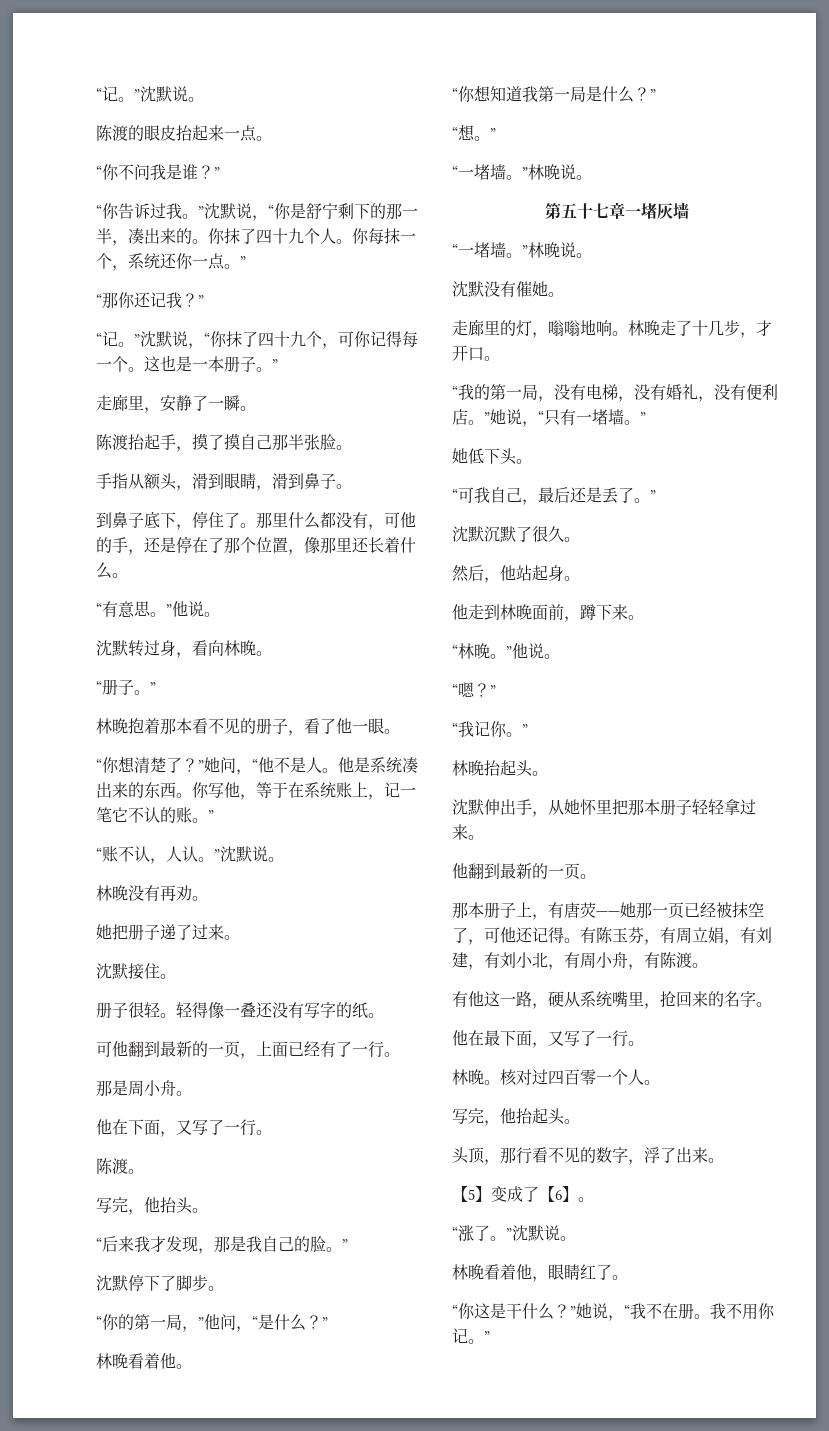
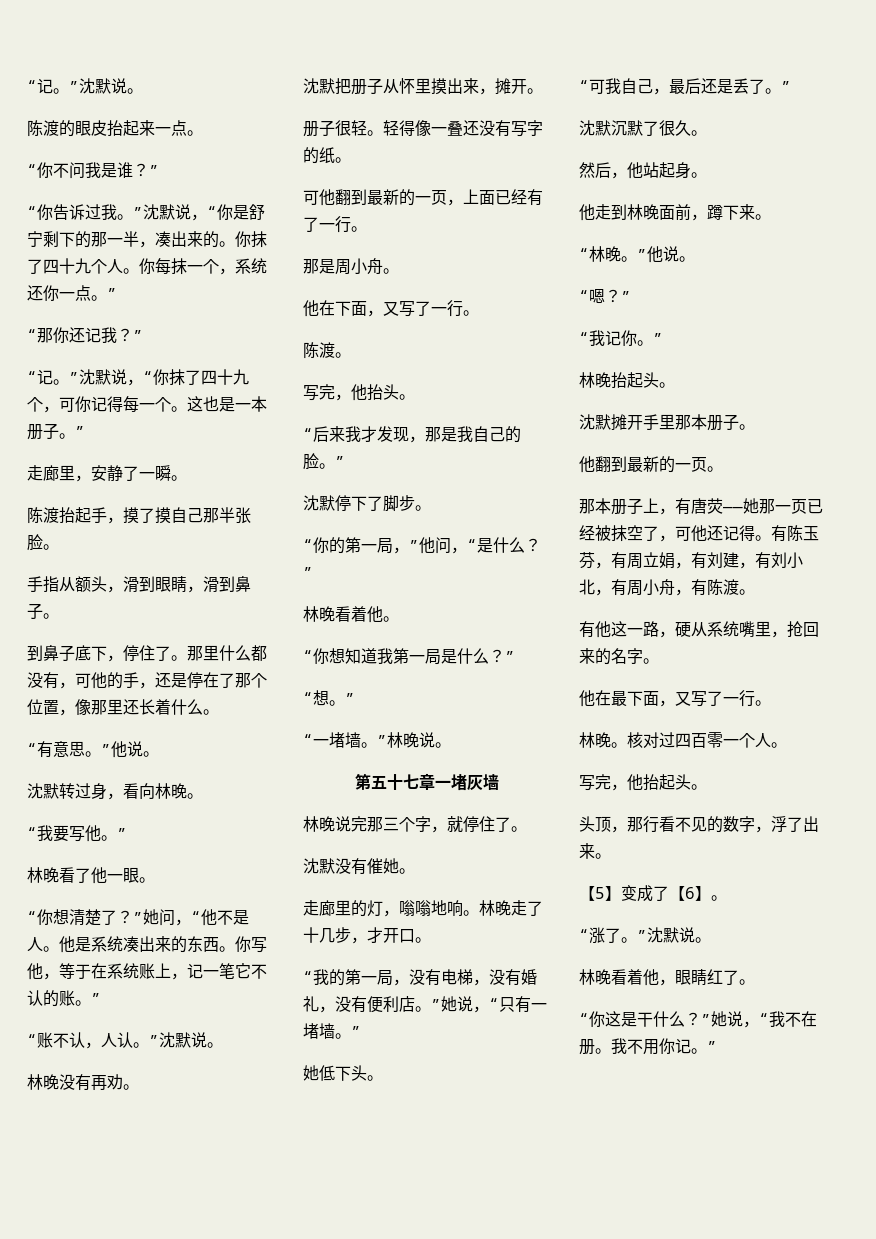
[102,679,156,695] [96,718,304,736] 册子。” // 林晚抱着那本看不见的册子， -> [37,825,127,842] [27,867,59,883] 我要写他。” // 林晚
[96,924,240,940] [96,963,160,980] 她把册子递了过来。 // 沈默接住 -> [303,78,527,95] 沈默把册子从怀里摸出来，摊开
[452,242,576,258] “一堵墙。”林晚说 -> [303,816,511,833] 林晚说完那三个字，就停住了
[484,799,756,817] [452,824,468,840] 伸出手，从她怀里把那本册子轻轻拿过来 -> [611,414,739,431] 摊开手里那本册子

